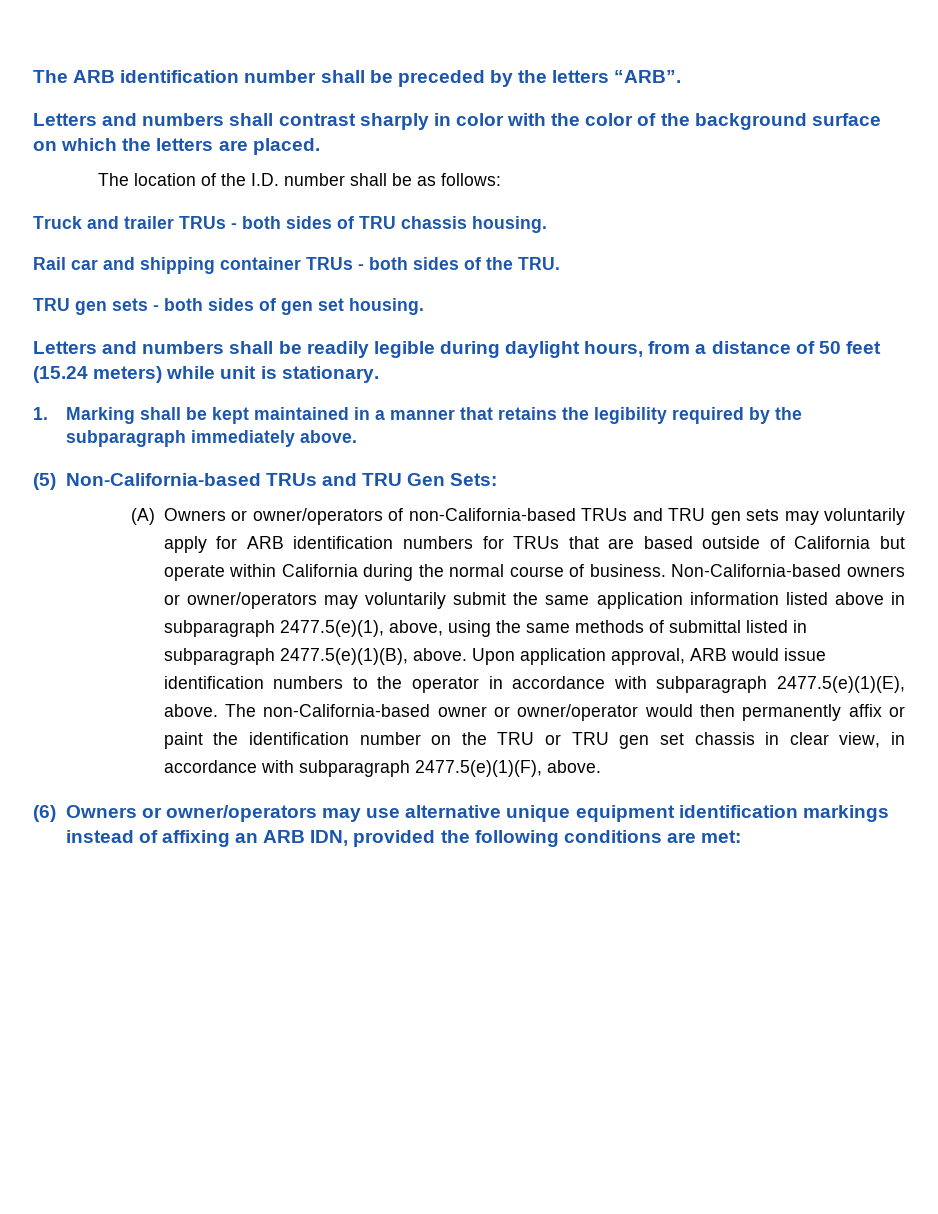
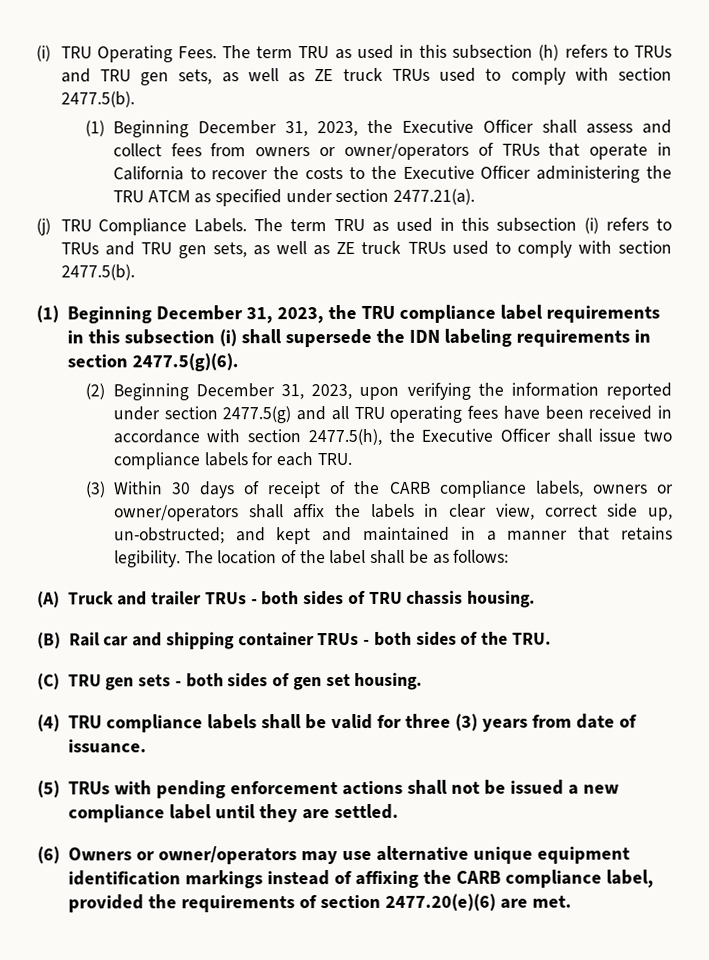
[33,70,682,87] [33,113,881,130] [33,138,320,155] The ARB identification number shall be preceded by the letters “ARB”. // Letters and numbers shall contrast sharply in color with the color of the background surface on which the letters are placed. // -> [36,44,672,63] [60,67,672,86] [60,91,135,108] [85,119,672,138] [112,142,672,161] [112,165,672,183] [112,188,476,207] [36,217,672,236] [60,240,672,259] [60,264,135,281] [36,304,660,324] [66,328,651,348] [66,353,239,372] [85,382,672,401] [112,405,672,424] [112,428,672,446] [112,452,352,470] [86,480,675,499] [113,503,673,522] [113,526,673,545] [113,550,181,568] (i) TRU Operating Fees. The term TRU as used in this subsection (h) refers to TRUs and TRU gen sets, as well as ZE truck TRUs used to comply with section 2477.5(b). // (1) Beginning December 31, 2023, the Executive Officer shall assess and collect fees from owners or owner/operators of TRUs that operate in California to recover the costs to the Executive Officer administering the TRU ATCM as specified under section 2477.21(a). // (j) TRU Compliance Labels. The term TRU as used in this subsection (i) refers to TRUs and TRU gen sets, as well as ZE truck TRUs used to comply with section 2477.5(b). // (1) Beginning December 31, 2023, the TRU compliance label requirements in this subsection (i) shall supersede the IDN labeling requirements in section 2477.5(g)(6). // (2) Beginning December 31, 2023, upon verifying the information reported under section 2477.5(g) and all TRU operating fees have been received in accordance with section 2477.5(h), the Executive Officer shall issue two compliance labels for each TRU. // (3) Within 30 days of receipt of the CARB compliance labels, owners or owner/operators shall affix the labels in clear view, correct side up, un-obstructed; and kept and maintained in a manner that retains legibility.
[251,173,346,186] I.D. number -> [329,549,367,565] label
(502, 179) none -> [37,591,60,608] (A)
(547, 224) none -> [37,632,61,649] (B)
(560, 263) none -> [37,673,60,690] (C)
[33,341,881,358] [33,366,379,383] [33,407,802,424] [65,430,357,447] [33,473,498,490] [130,508,906,525] [163,536,905,553] [163,564,905,581] [163,592,905,609] [163,620,807,637] [163,648,826,665] [163,676,906,693] [163,704,906,721] [163,732,906,749] [163,760,601,777] Letters and numbers shall be readily legible during daylight hours, from a distance of 50 feet (15.24 meters) while unit is stationary. // 1. Marking shall be kept maintained in a manner that retains the legibility required by the subparagraph immediately above. // (5) Non-California-based TRUs and TRU Gen Sets: // (A) Owners or owner/operators of non-California-based TRUs and TRU gen sets may voluntarily apply for ARB identification numbers for TRUs that are based outside of California but operate within California during the normal course of business. Non-California-based owners or owner/operators may voluntarily submit the same application information listed above in subparagraph 2477.5(e)(1), above, using the same methods of submittal listed in subparagraph 2477.5(e)(1)(B), above. Upon application approval, ARB would issue identification numbers to the operator in accordance with subparagraph 2477.5(e)(1)(E), above. The non-California-based owner or owner/operator would then permanently affix or paint the identification number on the TRU or TRU gen set chassis in clear view, in accordance with subparagraph 2477.5(e)(1)(F), above. -> [37,713,637,733] [67,739,147,754] [37,779,619,799] [67,803,399,823] (4) TRU compliance labels shall be valid for three (3) years from date of issuance. // (5) TRUs with pending enforcement actions shall not be issued a new compliance label until they are settled.
[235,830,742,847] an ARB IDN, provided the following conditions are met: -> [422,869,654,888] [67,893,572,913] the CARB compliance label, provided the requirements of section 2477.20(e)(6) are met.

